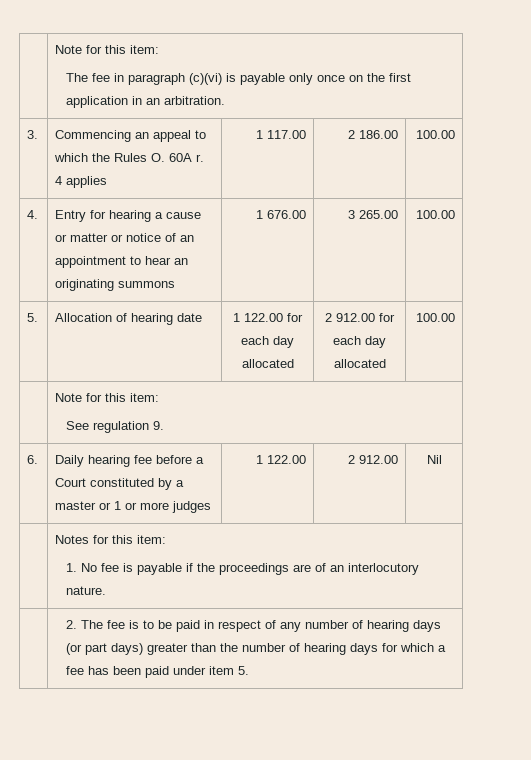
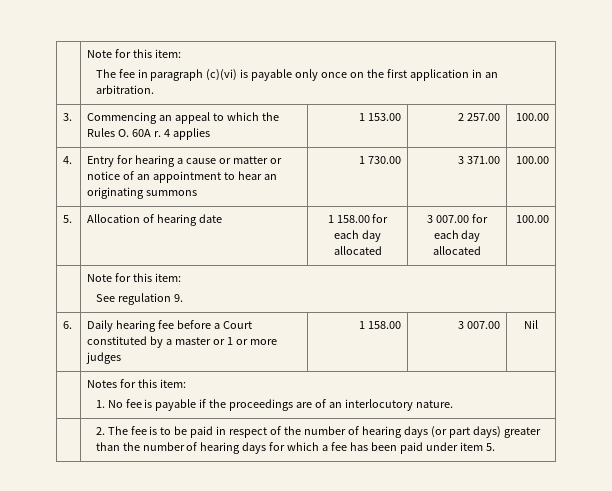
[266,130,306,139] [347,130,398,139] 117.00 | 2 186.00 -> [367,113,401,121] [457,113,500,121] 153.00 | 2 257.00
[266,210,306,219] [347,210,398,219] 676.00 | 3 265.00 -> [367,156,401,164] [457,156,500,164] 730.00 | 3 371.00
[244,313,303,322] [241,336,294,348] [241,359,294,368] [325,313,375,322] 122.00 for each day allocated | 2 912.00 -> [336,214,389,223] [334,230,381,242] [333,246,382,255] [427,215,469,223] 158.00 for each day allocated | 3 007.00
[266,455,306,464] [347,455,398,464] 122.00 | 2 912.00 -> [367,321,401,329] [457,321,500,329] 158.00 | 3 007.00
[279,622,301,632] any -> [284,426,302,435] the

